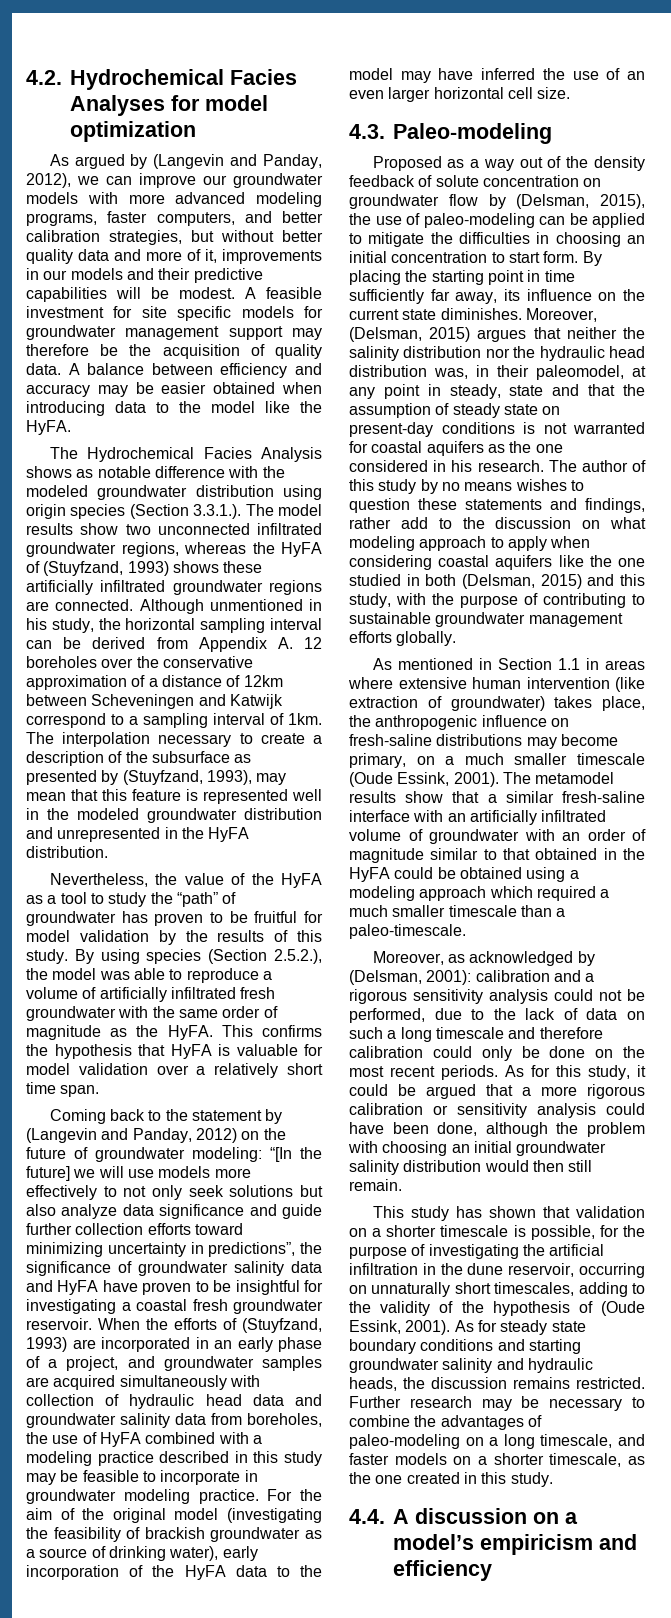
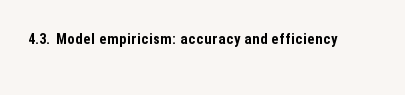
[26,69,297,90] [70,95,268,116] [70,121,196,142] [49,154,322,169] [26,173,323,188] [26,192,322,207] [26,211,323,226] [26,230,323,245] [26,249,322,264] [26,268,263,283] [26,287,322,302] [26,306,323,321] [26,325,322,340] [26,344,322,359] [26,363,322,378] [26,382,322,397] [26,401,322,416] [26,420,71,435] [49,447,322,462] [26,466,285,478] [26,485,322,500] [26,504,322,519] [26,523,322,535] [26,542,322,557] [26,561,263,576] [26,580,322,595] [26,599,322,614] [26,618,323,633] [26,637,322,652] [26,656,253,668] [26,675,283,690] [26,694,283,709] [26,713,322,728] [26,732,323,747] [26,751,252,766] [26,770,287,785] [26,789,322,804] [26,808,322,823] [26,827,250,842] [26,846,108,858] [49,873,322,888] [26,892,237,907] [26,911,323,926] [26,930,322,945] [26,949,322,964] [26,968,272,983] [26,987,276,1002] [26,1006,278,1021] [26,1025,322,1040] [26,1044,323,1059] [26,1063,324,1078] [26,1082,100,1097] [49,1109,283,1124] [26,1128,286,1143] [26,1147,322,1162] [26,1166,251,1181] [26,1185,323,1200] [26,1204,322,1219] [26,1223,243,1235] [26,1242,322,1257] [26,1261,322,1276] [26,1280,323,1295] [26,1299,323,1314] [26,1318,322,1333] [26,1337,322,1352] [26,1356,323,1371] [26,1375,260,1390] [26,1394,322,1409] [26,1413,322,1428] [26,1432,262,1447] [26,1451,322,1466] [26,1470,258,1485] [26,1489,322,1504] [26,1508,322,1523] [26,1527,322,1542] [26,1546,258,1561] [26,1565,322,1580] [349,68,645,83] [349,87,571,102] [349,123,552,144] [372,156,645,171] [349,175,602,187] [349,194,645,209] [349,213,645,228] [349,232,645,247] [349,251,602,266] [349,270,575,285] [349,289,645,304] [349,308,597,322] [349,327,645,342] [349,346,645,361] [349,365,646,380] [349,384,645,399] [349,403,561,418] [349,422,645,437] [349,441,563,456] [349,460,646,472] [349,479,584,494] [349,498,645,513] [349,517,646,529] [349,536,591,551] [349,555,645,570] [349,574,645,589] [349,593,645,608] [349,612,623,627] [349,631,457,646] [372,658,645,670] [348,677,645,692] [349,696,645,711] [349,715,569,730] [349,734,618,749] [349,753,645,768] [349,772,615,787] [349,791,645,803] [349,810,607,825] [349,829,646,844] [349,848,645,863] [349,867,579,882] [349,886,610,901] [349,905,566,917] [349,924,466,939] [372,951,595,966] [349,970,595,985] [349,989,645,1004] [349,1008,645,1023] [349,1027,603,1042] [349,1046,645,1061] [349,1065,646,1080] [349,1084,645,1099] [349,1103,645,1118] [349,1122,645,1137] [348,1141,607,1156] [349,1160,593,1175] [349,1179,402,1191] [372,1206,645,1221] [349,1225,645,1240] [349,1244,605,1259] [349,1263,645,1278] [349,1282,645,1297] [349,1301,645,1316] [349,1320,586,1335] [349,1339,581,1354] [349,1358,593,1373] [349,1377,645,1391] [349,1396,645,1411] [349,1415,542,1430] [349,1434,645,1449] [349,1453,645,1467] [349,1472,553,1487] [349,1508,578,1524] [393,1534,593,1555] 4.2. Hydrochemical Facies Analyses for model optimization // As argued by (Langevin and Panday, 2012), we can improve our groundwater models with more advanced modeling programs, faster computers, and better calibration strategies, but without better quality data and more of it, improvements in our models and their predictive capabilities will be modest. A feasible investment for site specific models for groundwater management support may therefore be the acquisition of quality data. A balance between efficiency and accuracy may be easier obtained when introducing data to the model like the HyFA. // The Hydrochemical Facies Analysis shows as notable difference with the modeled groundwater distribution using origin species (Section 3.3.1.). The model results show two unconnected infiltrated groundwater regions, whereas the HyFA of (Stuyfzand, 1993) shows these artificially infiltrated groundwater regions are connected. Although unmentioned in his study, the horizontal sampling interval can be derived from Appendix A. 12 boreholes over the conservative approximation of a distance of 12km between Scheveningen and Katwijk correspond to a sampling interval of 1km. The interpolation necessary to create a description of the subsurface as presented by (Stuyfzand, 1993), may mean that this feature is represented well in the modeled groundwater distribution and unrepresented in the HyFA distribution. // Nevertheless, the value of the HyFA as a tool to study the “path” of groundwater has proven to be fruitful for model validation by the results of this study. By using species (Section 2.5.2.), the model was able to reproduce a volume of artificially infiltrated fresh groundwater with the same order of magnitude as the HyFA. This confirms the hypothesis that HyFA is valuable for model validation over a relatively short time span. // Coming back to the statement by (Langevin and Panday, 2012) on the future of groundwater modeling: “[In the future] we will use models more effectively to not only seek solutions but also analyze data significance and guide further collection efforts toward minimizing uncertainty in predictions”, the significance of groundwater salinity data and HyFA have proven to be insightful for investigating a coastal fresh groundwater reservoir. When the efforts of (Stuyfzand, 1993) are incorporated in an early phase of a project, and groundwater samples are acquired simultaneously with collection of hydraulic head data and groundwater salinity data from boreholes, the use of HyFA combined with a modeling practice described in this study may be feasible to incorporate in groundwater modeling practice. For the aim of the original model (investigating the feasibility of brackish groundwater as a source of drinking water), early incorporation of the HyFA data to the model may have inferred the use of an even larger horizontal cell size. // 4.3. Paleo-modeling // Proposed as a way out of the density feedback of solute concentration on groundwater flow by (Delsman, 2015), the use of paleo-modeling can be applied to mitigate the difficulties in choosing an initial concentration to start form. By placing the starting point in time sufficiently far away, its influence on the current state diminishes. Moreover, (Delsman, 2015) argues that neither the salinity distribution nor the hydraulic head distribution was, in their paleomodel, at any point in steady, state and that the assumption of steady state on present-day conditions is not warranted for coastal aquifers as the one considered in his research. The author of this study by no means wishes to question these statements and findings, rather add to the discussion on what modeling approach to apply when considering coastal aquifers like the one studied in both (Delsman, 2015) and this study, with the purpose of contributing to sustainable groundwater management efforts globally. // As mentioned in Section 1.1 in areas where extensive human intervention (like extraction of groundwater) takes place, the anthropogenic influence on fresh-saline distributions may become primary, on a much smaller timescale (Oude Essink, 2001). The metamodel results show that a similar fresh-saline interface with an artificially infiltrated volume of groundwater with an order of magnitude similar to that obtained in the HyFA could be obtained using a modeling approach which required a much smaller timescale than a paleo-timescale. // Moreover, as acknowledged by (Delsman, 2001): calibration and a rigorous sensitivity analysis could not be performed, due to the lack of data on such a long timescale and therefore calibration could only be done on the most recent periods. As for this study, it could be argued that a more rigorous calibration or sensitivity analysis could have been done, although the problem with choosing an initial groundwater salinity distribution would then still remain. // This study has shown that validation on a shorter timescale is possible, for the purpose of investigating the artificial infiltration in the dune reservoir, occurring on unnaturally short timescales, adding to the validity of the hypothesis of (Oude Essink, 2001). As for steady state boundary conditions and starting groundwater salinity and hydraulic heads, the discussion remains restricted. Further research may be necessary to combine the advantages of paleo-modeling on a long timescale, and faster models on a shorter timescale, as the one created in this study. // 4.4. A discussion on a model’s empiricism -> [28,33,241,47] 4.3. Model empiricism: accuracy

